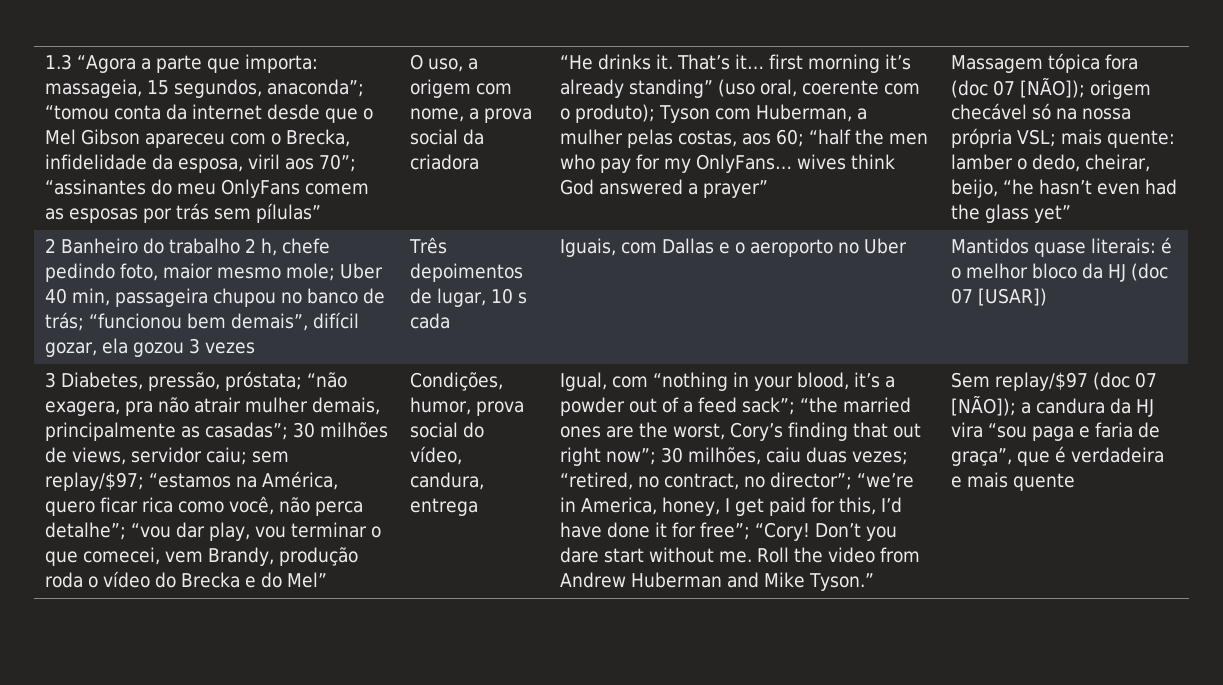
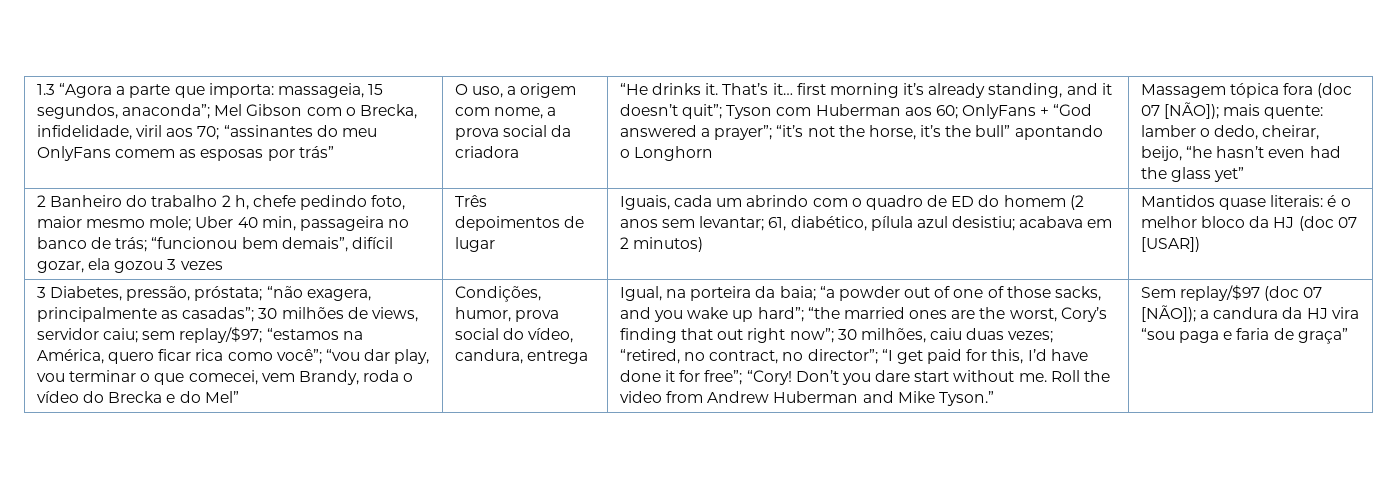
[44,104,373,123] “tomou conta da internet desde que o -> (210, 111) none
[144,133,225,148] apareceu -> (303, 110) none
[44,154,243,173] infidelidade da esposa, -> [36,125,132,140] infidelidade,
[318,154,356,172] 70”; -> [197,126,220,140] 70;
[175,203,321,223] trás sem pílulas” -> [298,146,334,158] trás”
[628,79,920,98] [559,104,867,123] [559,129,928,148] [559,154,895,173] [559,179,768,198] standing” (uso oral, coerente com o produto); Tyson com Huberman, a mulher pelas costas, aos 60; “half the men who pay for my OnlyFans… wives think God answered a prayer” -> [988,83,1112,98] [619,104,1093,119] [619,125,1103,140] [619,146,713,161] standing, and it doesn’t quit”; Tyson com Huberman aos 60; OnlyFans + “God answered a prayer”; “it’s not the horse, it’s the bull” apontando o Longhorn
[1089,80,1151,99] [950,103,1131,120] [950,128,1056,148] origem checável só na nossa própria VSL; -> (1219, 110) none
[212,288,276,307] chupou -> (384, 223) none
[436,288,527,307] [409,313,450,329] [559,238,907,257] lugar, 10 s cada | Iguais, com Dallas e o aeroporto no Uber -> [454,237,495,252] [619,195,1084,210] [619,216,1113,231] [619,237,703,252] lugar | Iguais, cada um abrindo com o quadro de ED do homem (2 anos sem levantar; 61, diabético, pílula azul desistiu; acabava em 2 minutos)
[124,397,380,416] pra não atrair mulher demais, -> (371, 295) none
[228,496,363,516] [44,522,126,540] você, não perca detalhe”; -> [276,349,322,364] você”;
[278,547,358,566] produção -> (359, 377) none
[611,372,895,391] [559,397,795,416] com “nothing in your blood, it’s a powder out of a feed sack”; -> [665,286,1101,301] [619,307,804,322] na porteira da baia; “a powder out of one of those sacks, and you wake up hard”;
[856,473,914,488] [559,497,730,516] “we’re in America, honey, I -> [881,349,893,361] “I
[950,446,1164,466] [950,472,1075,491] graça”, que é verdadeira e mais quente -> [1297,328,1348,344] graça”

